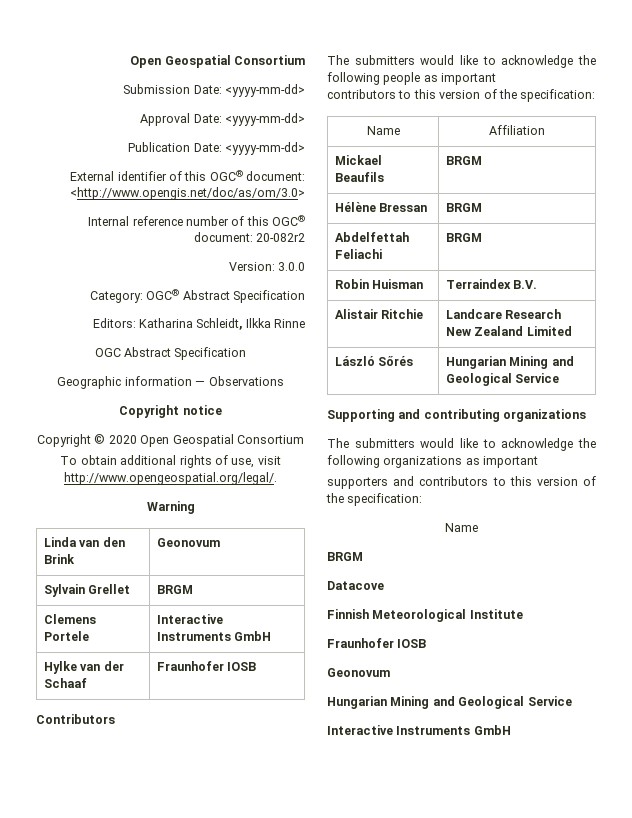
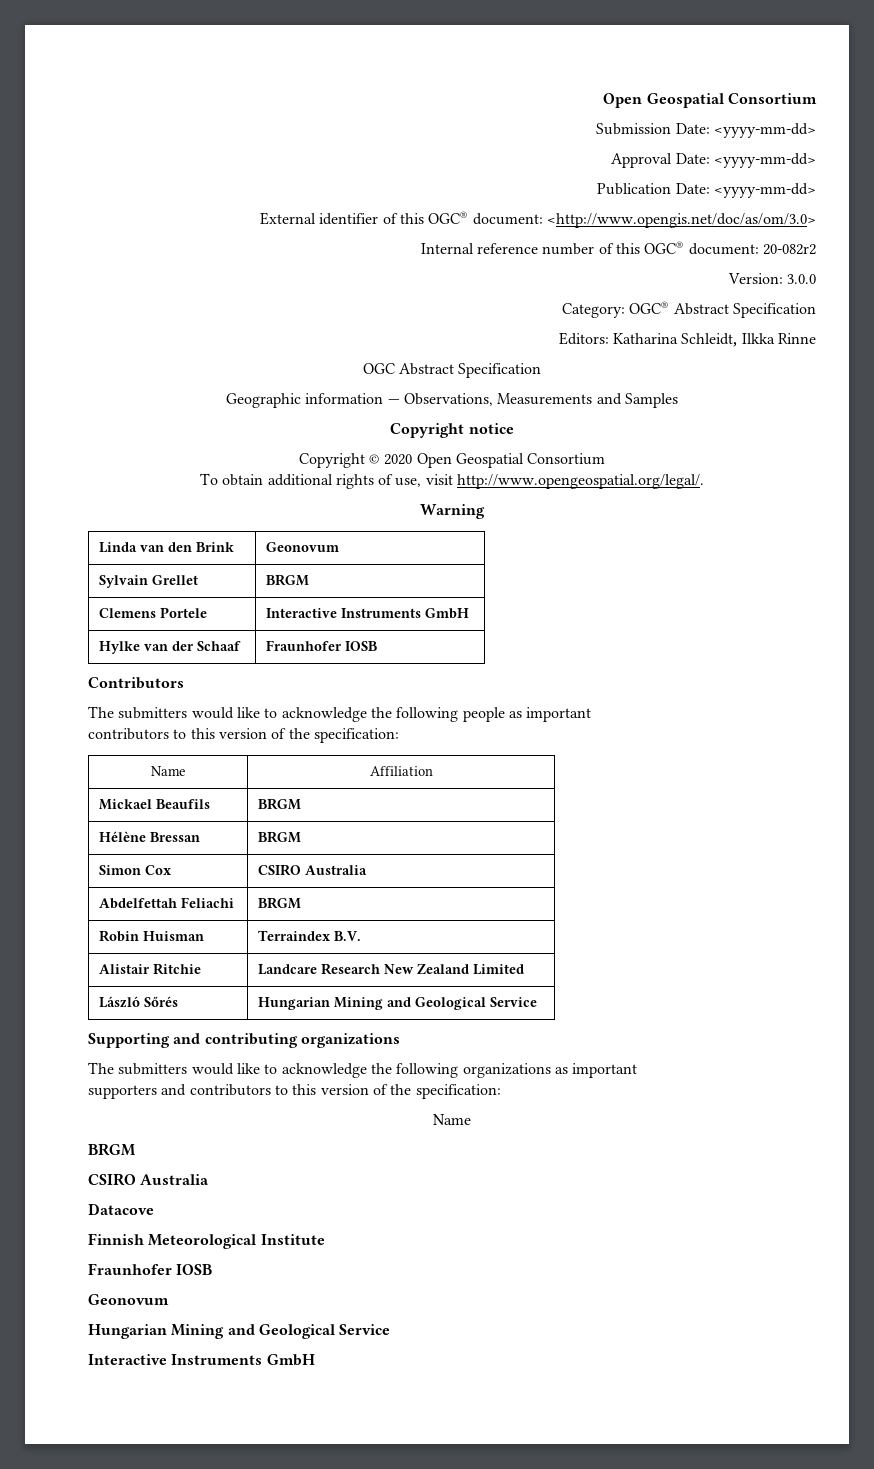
[208,376,284,386] Observations -> [404,393,678,408] Observations, Measurements and Samples
(482, 207) none -> [99,865,172,875] [258,864,368,876] // Simon Cox | CSIRO Australia
(363, 556) none -> [88,1173,210,1186] // CSIRO Australia

